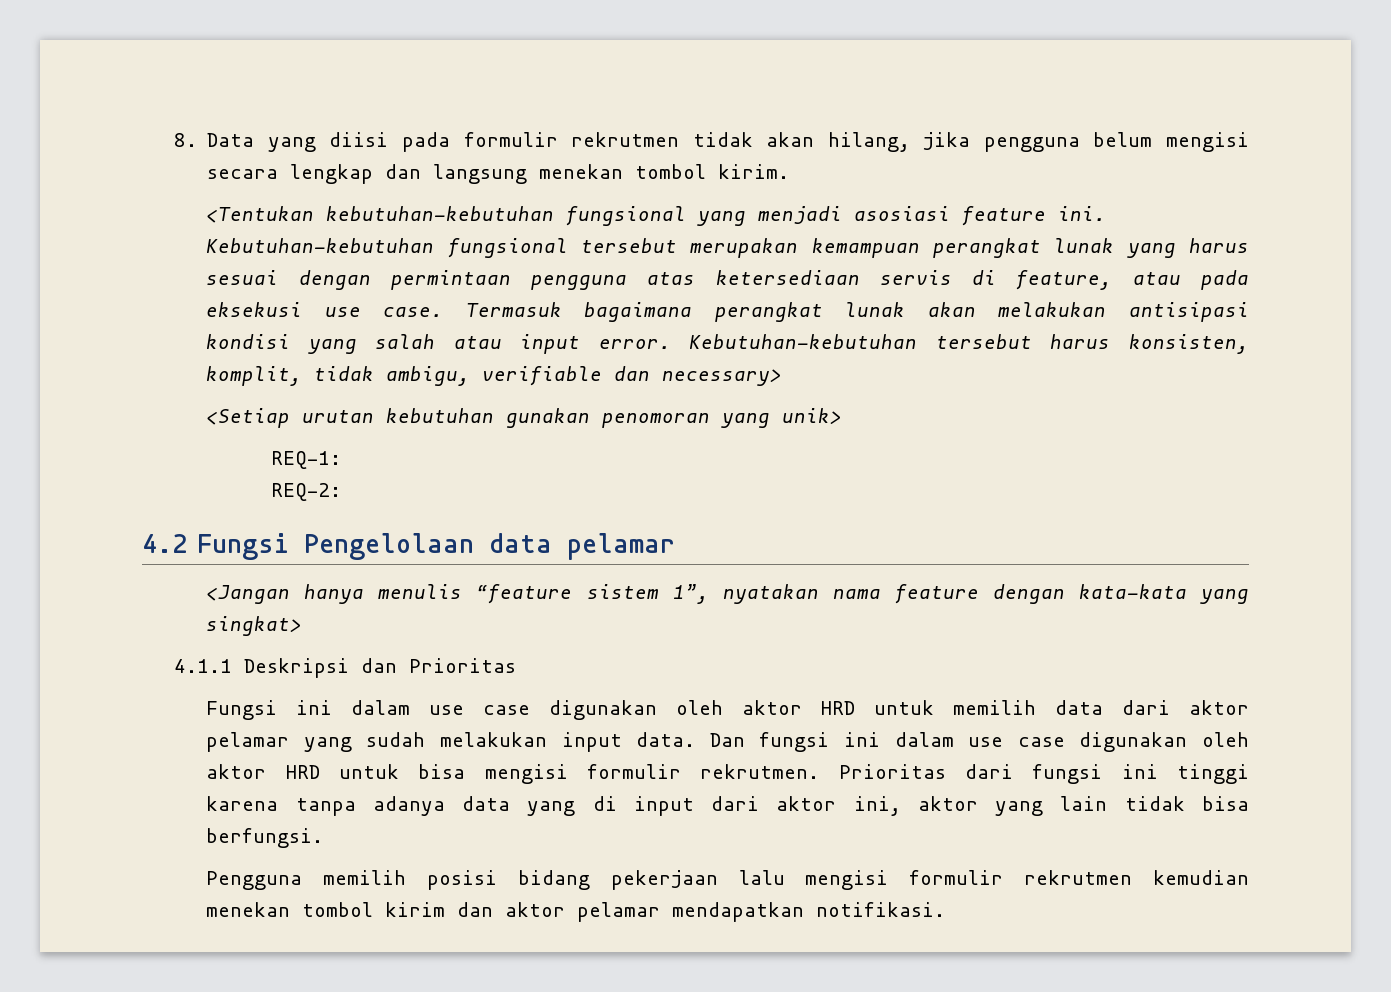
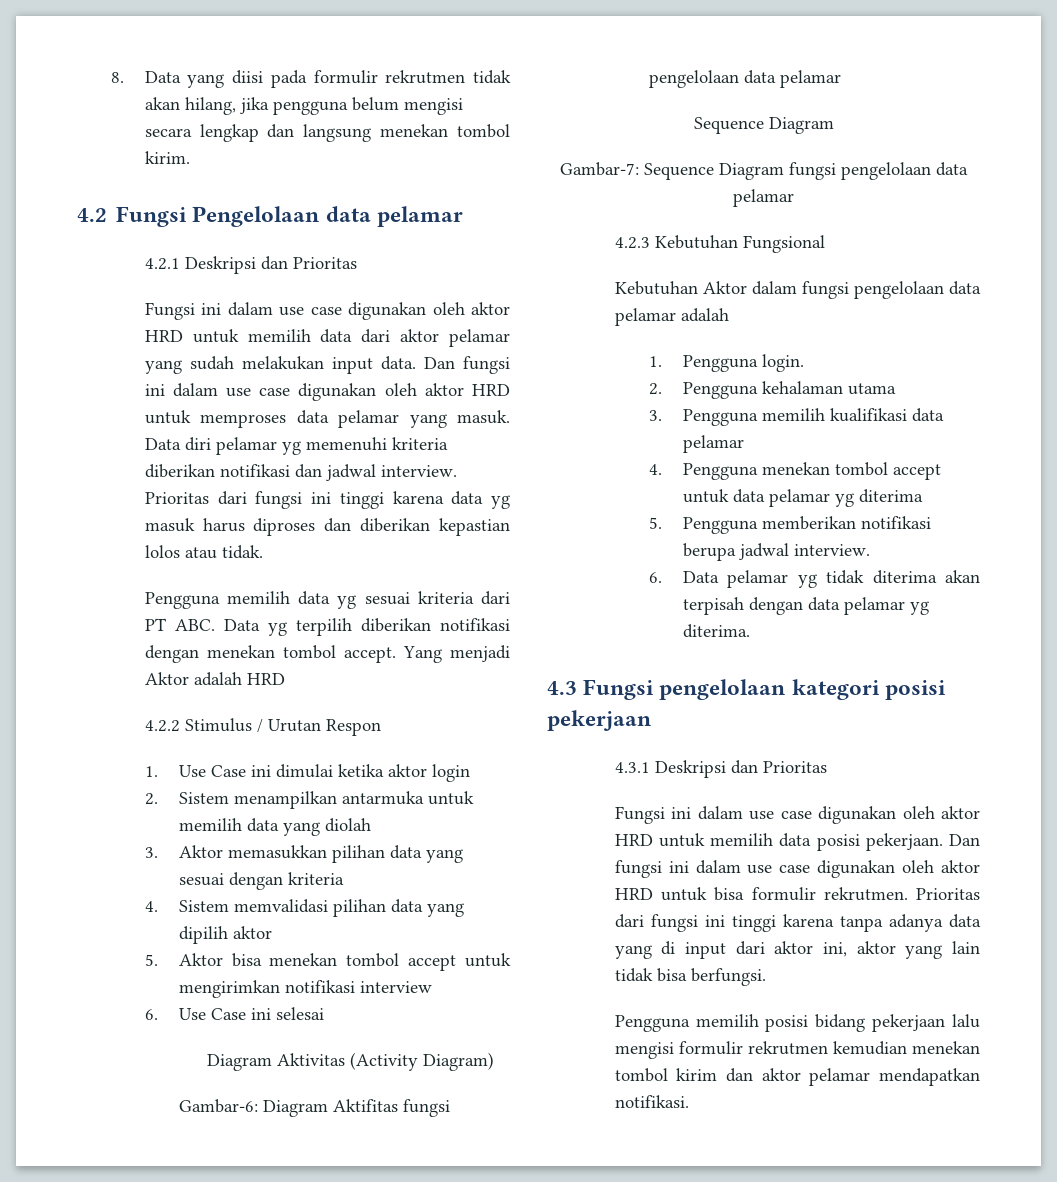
[206,206,1107,226] [206,238,1250,258] [206,270,1249,290] [206,302,1249,322] [206,334,1249,354] [206,366,783,386] [206,408,843,428] [270,451,341,469] [270,483,341,501] // <Tentukan kebutuhan-kebutuhan fungsional yang menjadi asosiasi feature ini. Kebutuhan-kebutuhan fungsional tersebut merupakan kemampuan perangkat lunak yang harus sesuai dengan permintaan pengguna atas ketersediaan servis di feature, atau pada eksekusi use case. Termasuk bagaimana perangkat lunak akan melakukan antisipasi kondisi yang salah atau input error. Kebutuhan-kebutuhan tersebut harus konsisten, komplit, tidak ambigu, verifiable dan necessary> // <Setiap urutan kebutuhan gunakan penomoran yang unik> // REQ-1: // REQ-2: -> (190, 157) none
[206,584,1249,604] [206,616,303,636] [174,659,233,673] <Jangan hanya menulis “feature sistem 1”, nyatakan nama feature dengan kata-kata yang singkat> // 4.1.1 -> [144,258,180,270] 4.2.1
[418,764,568,784] bisa mengisi -> [200,410,510,428] [144,437,448,455] [144,464,457,481] [144,491,510,509] [144,518,510,536] [144,545,263,559] [144,591,511,609] [144,618,510,636] [144,645,511,663] [144,672,285,686] [144,718,381,736] [144,764,470,782] [144,791,474,809] [178,818,371,836] [144,845,463,863] [178,872,344,890] [144,899,464,917] [178,926,272,944] [144,953,512,971] [178,980,432,998] [144,1007,324,1020] [206,1052,494,1071] [178,1099,450,1117] [648,70,841,88] [693,117,834,134] [560,162,968,180] [733,189,794,207] [614,235,825,253] [614,281,981,299] [614,308,729,326] [648,354,804,372] [648,381,896,399] [648,408,944,426] [682,435,744,453] [648,462,941,480] [682,489,923,507] [648,516,931,534] [682,543,870,561] [648,570,980,588] [682,597,929,615] [682,624,750,638] [547,679,946,700] [547,710,651,731] [614,760,827,778] [614,806,980,824] [614,833,980,851] [614,860,980,878] [614,887,745,901] memproses data pelamar yang masuk. Data diri pelamar yg memenuhi kriteria diberikan notifikasi dan jadwal interview. Prioritas dari fungsi ini tinggi karena data yg masuk harus diproses dan diberikan kepastian lolos atau tidak. // Pengguna memilih data yg sesuai kriteria dari PT ABC. Data yg terpilih diberikan notifikasi dengan menekan tombol accept. Yang menjadi Aktor adalah HRD // 4.2.2 Stimulus / Urutan Respon // 1. Use Case ini dimulai ketika aktor login // 2. Sistem menampilkan antarmuka untuk memilih data yang diolah // 3. Aktor memasukkan pilihan data yang sesuai dengan kriteria // 4. Sistem memvalidasi pilihan data yang dipilih aktor // 5. Aktor bisa menekan tombol accept untuk mengirimkan notifikasi interview // 6. Use Case ini selesai // Diagram Aktivitas (Activity Diagram) // Gambar-6: Diagram Aktifitas fungsi pengelolaan data pelamar // Sequence Diagram // Gambar-7: Sequence Diagram fungsi pengelolaan data pelamar // 4.2.3 Kebutuhan Fungsional // Kebutuhan Aktor dalam fungsi pengelolaan data pelamar adalah // 1. Pengguna login. // 2. Pengguna kehalaman utama // 3. Pengguna memilih kualifikasi data pelamar // 4. Pengguna menekan tombol accept untuk data pelamar yg diterima // 5. Pengguna memberikan notifikasi berupa jadwal interview. // 6. Data pelamar yg tidak diterima akan terpisah dengan data pelamar yg diterima. // 4.3 Fungsi pengelolaan kategori posisi pekerjaan // 4.3.1 Deskripsi dan Prioritas // Fungsi ini dalam use case digunakan oleh aktor HRD untuk memilih data posisi pekerjaan. Dan fungsi ini dalam use case digunakan oleh aktor HRD untuk bisa

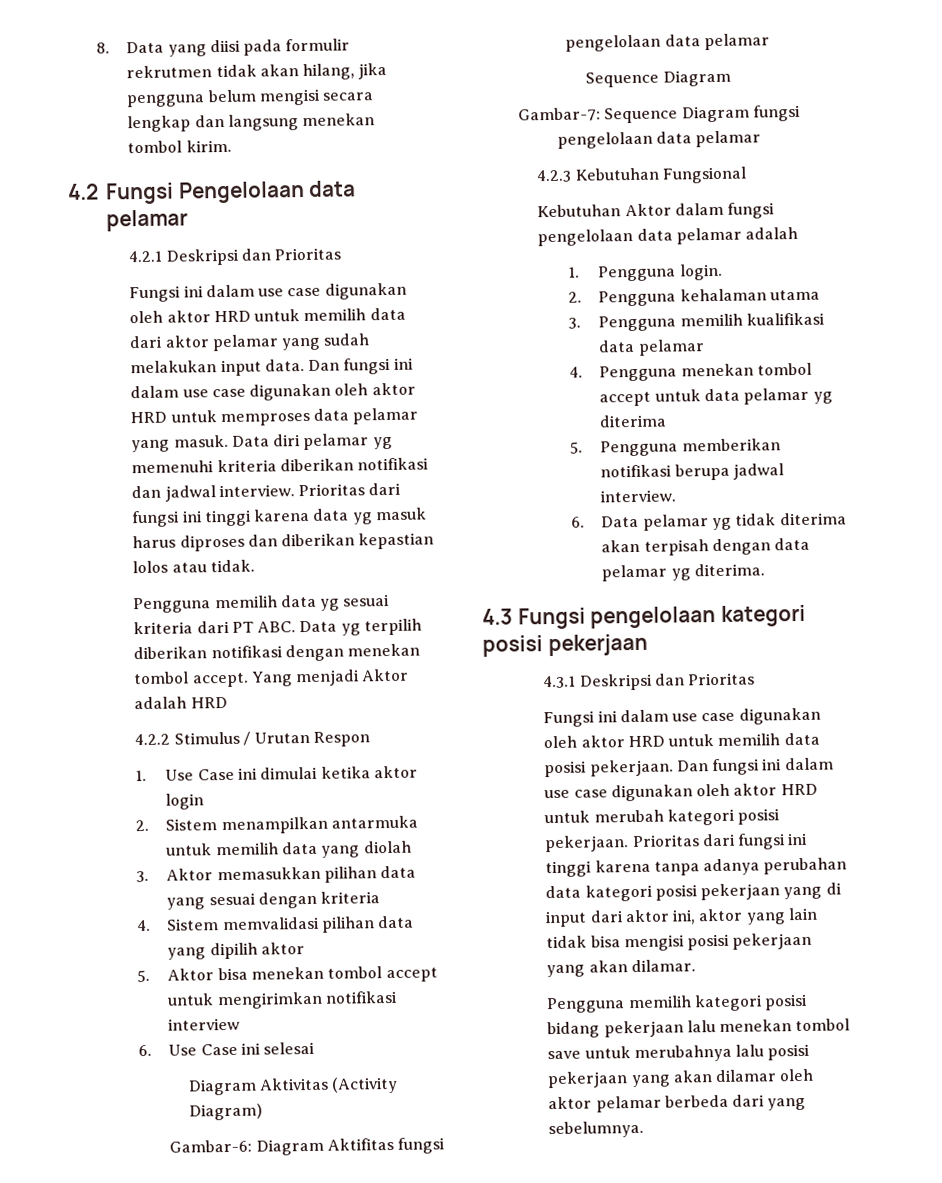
[714,887,908,901] bisa formulir rekrutmen. -> [593,808,781,826] [544,835,630,853] merubah kategori posisi pekerjaan.
[948,914,981,928] data -> [763,857,848,875] [545,883,781,902] perubahan data kategori posisi pekerjaan
[690,968,766,986] [614,1014,759,1032] berfungsi. // Pengguna memilih -> [623,932,813,952] [546,959,696,978] [546,994,763,1014] mengisi posisi pekerjaan yang akan dilamar. // Pengguna memilih kategori
[614,1041,980,1059] [614,1068,980,1086] [614,1095,689,1108] mengisi formulir rekrutmen kemudian menekan tombol kirim dan aktor pelamar mendapatkan notifikasi. -> [719,1018,851,1032] [547,1043,811,1063] [547,1068,815,1089] [548,1094,807,1113] [548,1120,645,1139] menekan tombol save untuk merubahnya lalu posisi pekerjaan yang akan dilamar oleh aktor pelamar berbeda dari yang sebelumnya.

